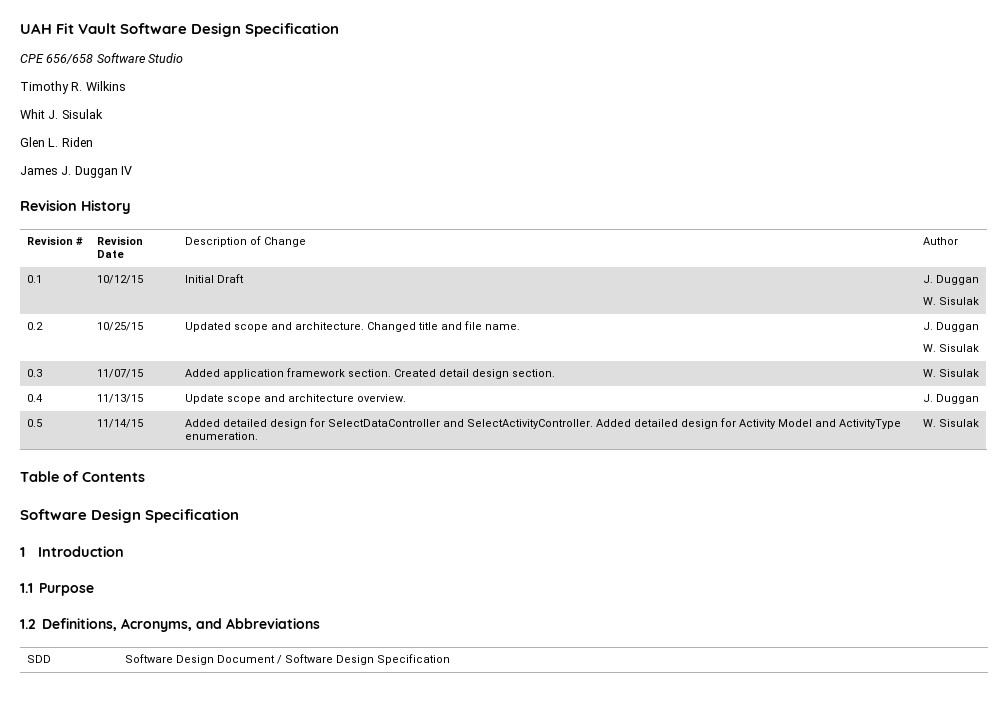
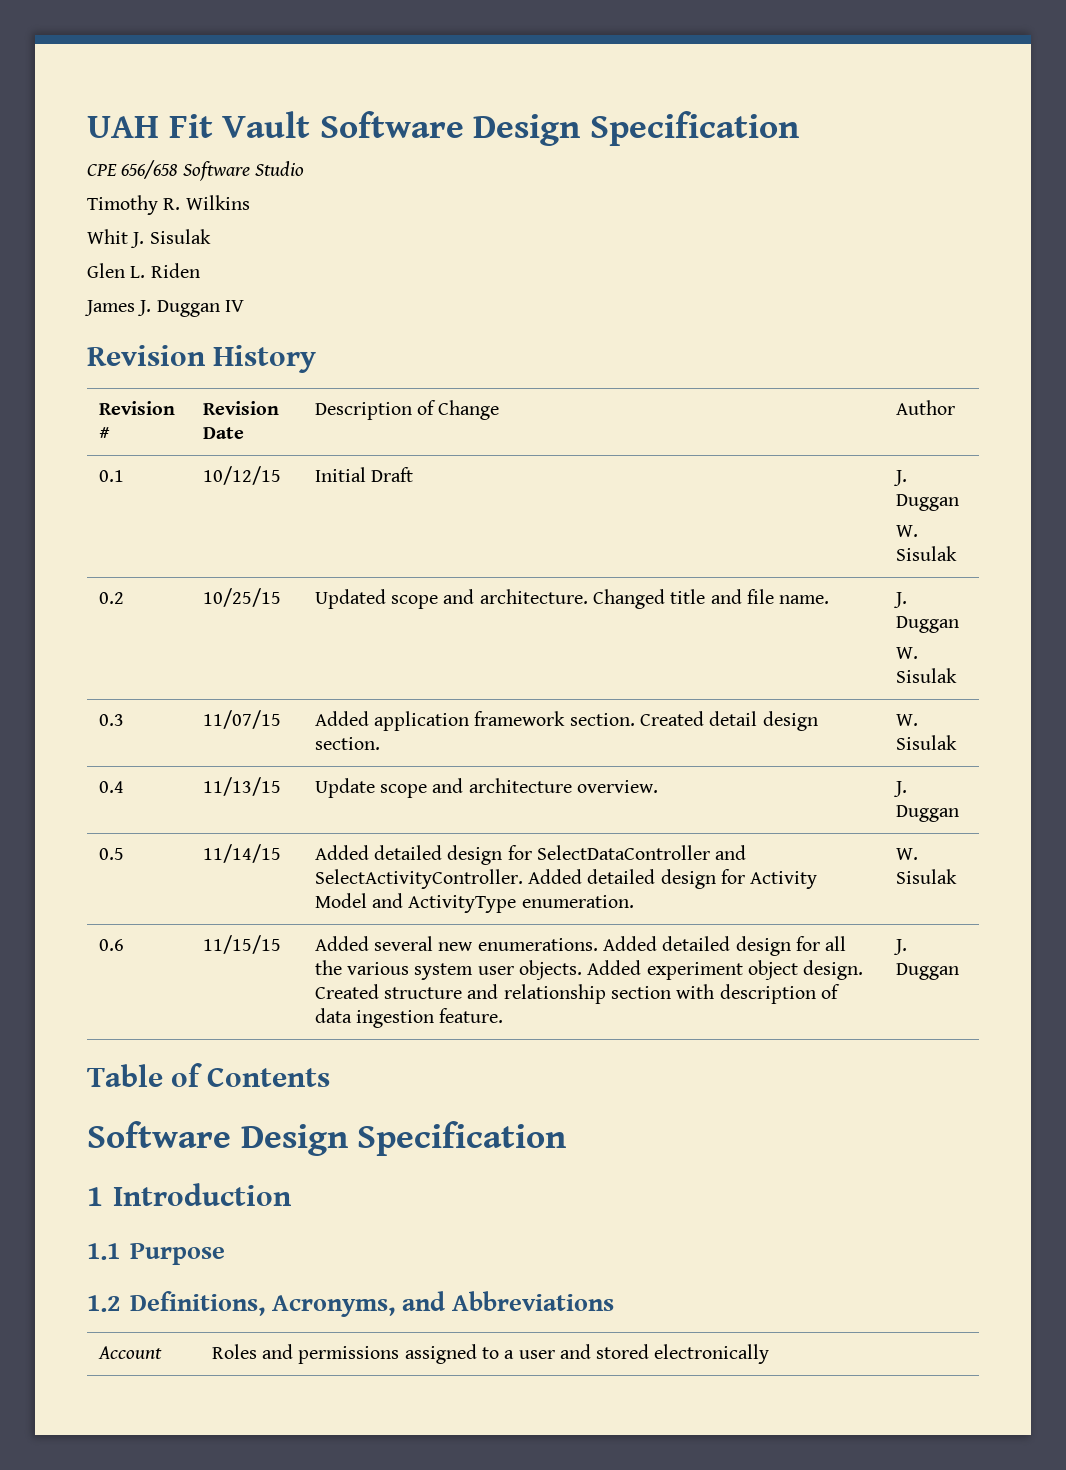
(980, 423) none -> [98,939,124,951] [202,935,281,954] [314,936,847,956] [314,960,864,980] [314,984,840,1004] [314,1008,504,1028] [892,939,907,955] [895,963,959,980] // 0.6 | 11/15/15 | Added several new enumerations. Added detailed design for all the various system user objects. Added experiment object design. Created structure and relationship section with description of data ingestion feature. | J. Duggan
[27,655,52,663] [125,654,451,665] SDD | Software Design Document / Software Design Specification -> [97,1346,162,1359] [211,1344,770,1364] Account | Roles and permissions assigned to a user and stored electronically

